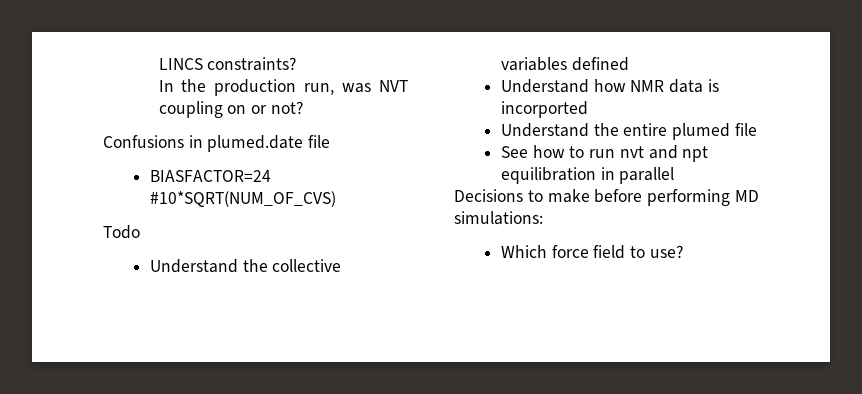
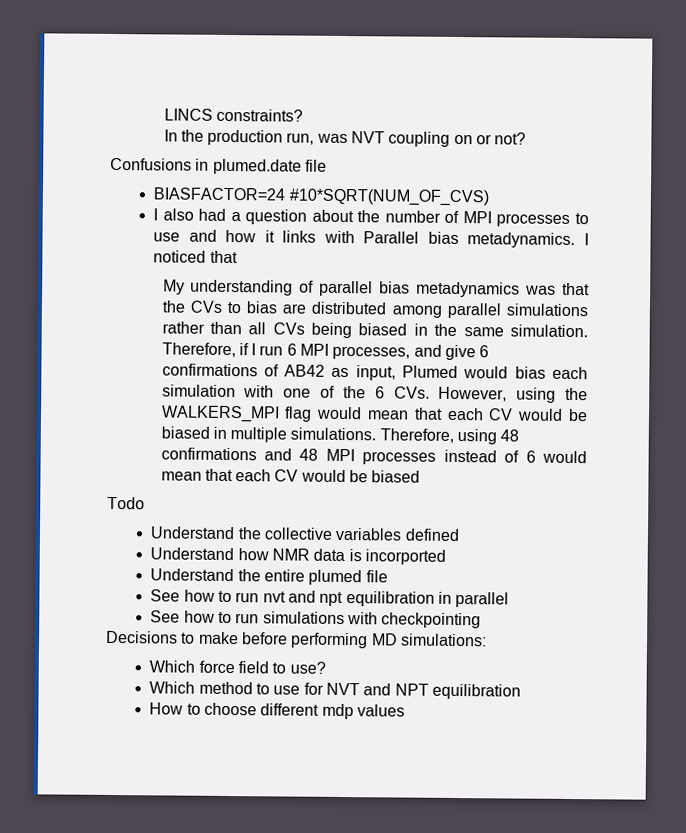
(337, 199) none -> [153,208,590,227] [153,229,589,249] [153,250,238,264] [162,279,590,298] [161,300,588,319] [161,321,588,339] [161,342,490,361] [161,363,588,381] [161,384,588,403] [160,405,588,423] [160,426,520,445] [160,447,587,465] [160,468,421,483] // I also had a question about the number of MPI processes to use and how it links with Parallel bias metadynamics. I noticed that // My understanding of parallel bias metadynamics was that the CVs to bias are distributed among parallel simulations rather than all CVs being biased in the same simulation. Therefore, if I run 6 MPI processes, and give 6 confirmations of AB42 as input, Plumed would bias each simulation with one of the 6 CVs. However, using the WALKERS_MPI flag would mean that each CV would be biased in multiple simulations. Therefore, using 48 confirmations and 48 MPI processes instead of 6 would mean that each CV would be biased
(675, 175) none -> [150,610,482,629] // See how to run simulations with checkpointing
(683, 251) none -> [149,681,521,700] [149,702,405,720] // Which method to use for NVT and NPT equilibration // How to choose different mdp values

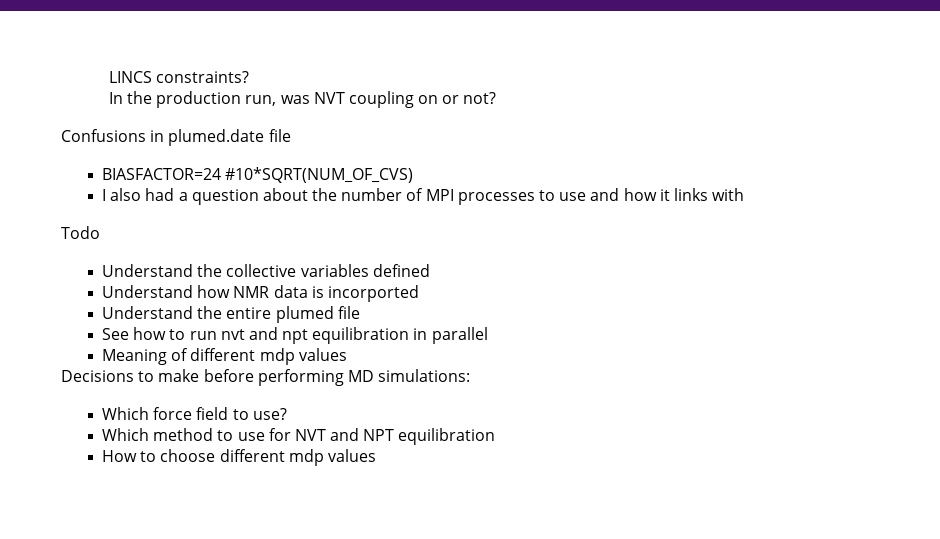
[363,231,589,249] [153,250,238,264] [162,279,590,298] [161,300,588,319] [161,321,588,339] [161,342,490,361] [161,363,588,381] [161,384,588,403] [160,405,588,423] [160,426,520,445] [160,447,587,465] [160,468,421,483] Parallel bias metadynamics. I noticed that // My understanding of parallel bias metadynamics was that the CVs to bias are distributed among parallel simulations rather than all CVs being biased in the same simulation. Therefore, if I run 6 MPI processes, and give 6 confirmations of AB42 as input, Plumed would bias each simulation with one of the 6 CVs. However, using the WALKERS_MPI flag would mean that each CV would be biased in multiple simulations. Therefore, using 48 confirmations and 48 MPI processes instead of 6 would mean that each CV would be biased -> (745, 194) none
[150,610,482,629] See how to run simulations with checkpointing -> [101,348,347,365] Meaning of different mdp values

